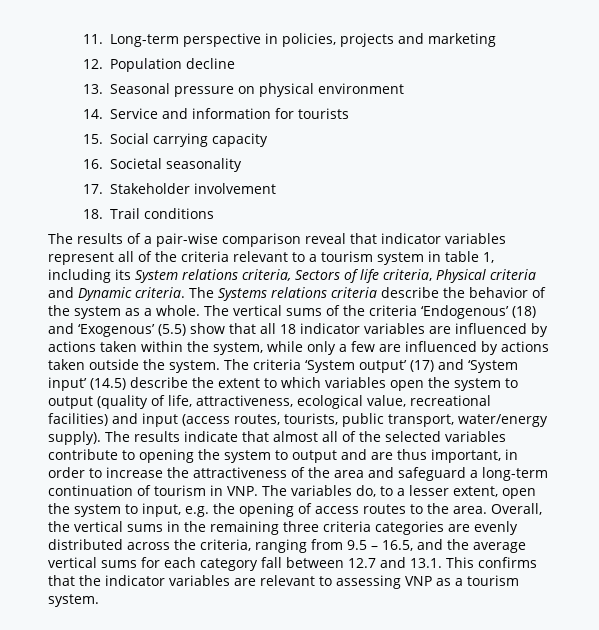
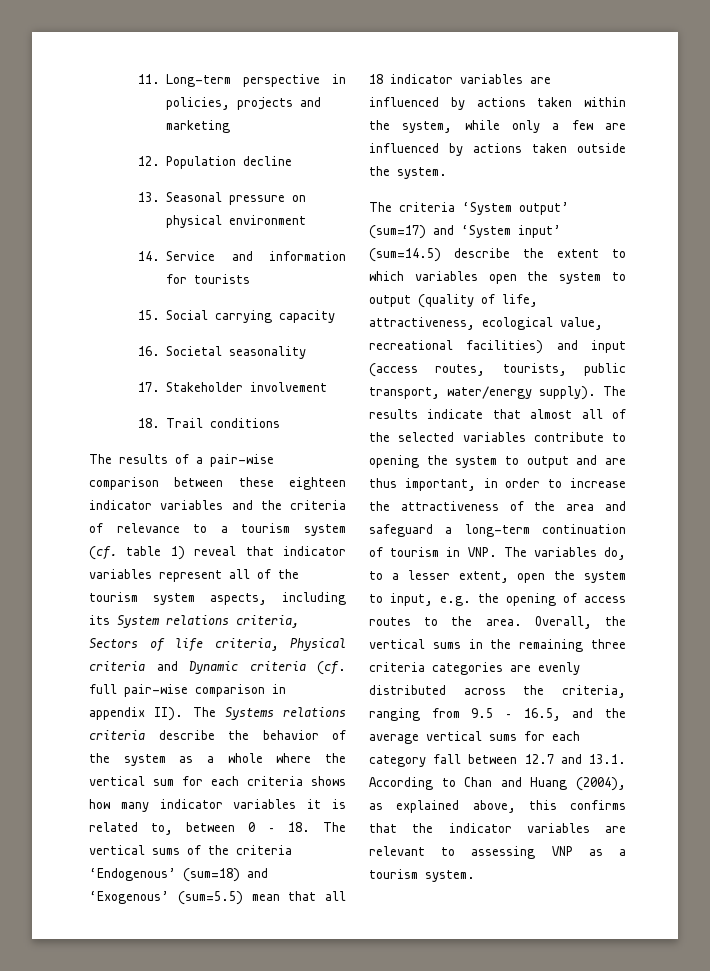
(301, 240) none -> [174,477,346,490] [89,500,346,510] [89,523,346,536] [89,546,185,560] between these eighteen indicator variables and the criteria of relevance to a tourism system (cf. table 1)
[181,251,494,265] criteria relevant to a tourism system in table 1, -> [89,592,267,605] tourism system aspects,
[135,287,185,298] criteria. -> [249,661,346,675] [89,684,286,697] [89,707,184,721] criteria (cf. full pair-wise comparison in appendix II).
[156,305,200,316] whole. -> [227,753,346,763] [89,776,346,786] [89,799,346,812] [89,822,310,835] whole where the vertical sum for each criteria shows how many indicator variables it is related to, between 0 – 18.
[512,306,536,318] (18) -> [183,868,240,882] (sum=18)
[158,323,225,336] (5.5) show -> [177,891,280,905] (sum=5.5) mean
(220, 366) none -> (447, 173) //
[410,360,434,372] (17) -> [369,225,426,239] (sum=17)
[90,378,126,390] (14.5) -> [369,248,441,262] (sum=14.5)
[446,557,474,568] This -> [369,777,626,791] [369,800,557,813] According to Chan and Huang (2004), as explained above, this

